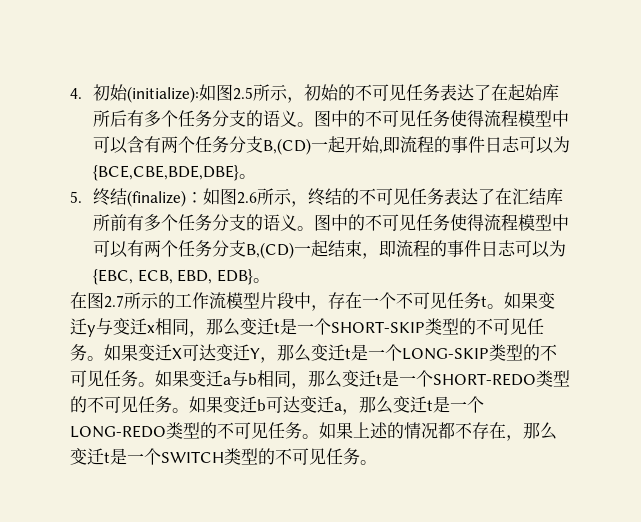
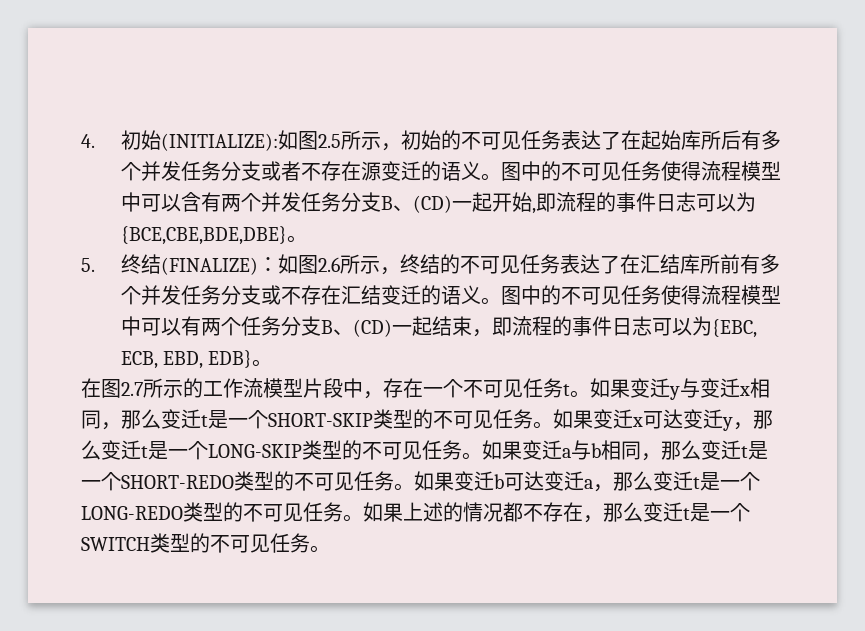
[126,86,199,103] (initialize): -> [160,133,278,151] (INITIALIZE):
[177,110,246,127] 任务分支 -> [140,161,421,181] 并发任务分支或者不存在源变迁
[194,136,311,155] 任务分支B,(CD) -> [260,192,452,213] 并发任务分支B、(CD)
[126,190,186,207] (finalize) -> [160,257,258,275] (FINALIZE)
[177,214,246,231] 任务分支 -> [140,285,421,305] 并发任务分支或不存在汇结变迁
[245,242,294,259] B,(CD) -> [320,319,392,337] B、(CD)
[172,344,260,361] X可达变迁Y -> [632,409,733,431] x可达变迁y

